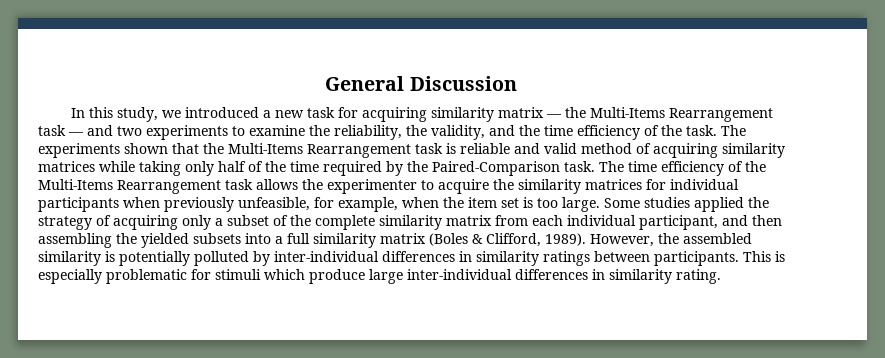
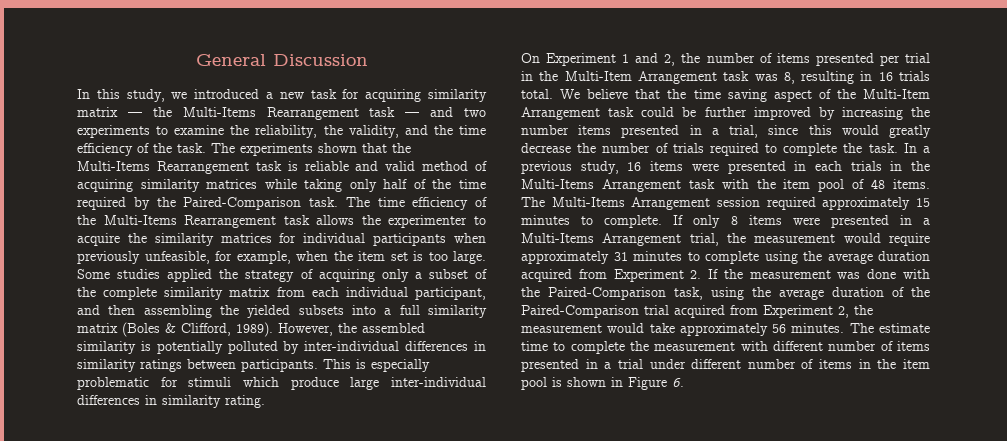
(721, 276) none -> [521,53,930,66] [521,71,930,84] [521,89,930,102] [521,107,930,120] [521,125,931,138] [521,143,930,156] [521,161,930,174] [521,179,931,192] [521,197,930,210] [521,215,930,228] [521,233,930,246] [521,251,930,264] [521,269,930,282] [521,287,930,300] [521,305,873,318] [521,323,930,336] [521,341,930,354] [521,359,930,372] [521,377,684,390] // On Experiment 1 and 2, the number of items presented per trial in the Multi-Item Arrangement task was 8, resulting in 16 trials total. We believe that the time saving aspect of the Multi-Item Arrangement task could be further improved by increasing the number items presented in a trial, since this would greatly decrease the number of trials required to complete the task. In a previous study, 16 items were presented in each trials in the Multi-Items Arrangement task with the item pool of 48 items. The Multi-Items Arrangement session required approximately 15 minutes to complete. If only 8 items were presented in a Multi-Items Arrangement trial, the measurement would require approximately 31 minutes to complete using the average duration acquired from Experiment 2. If the measurement was done with the Paired-Comparison task, using the average duration of the Paired-Comparison trial acquired from Experiment 2, the measurement would take approximately 56 minutes. The estimate time to complete the measurement with different number of items presented in a trial under different number of items in the item pool is shown in Figure 6.

